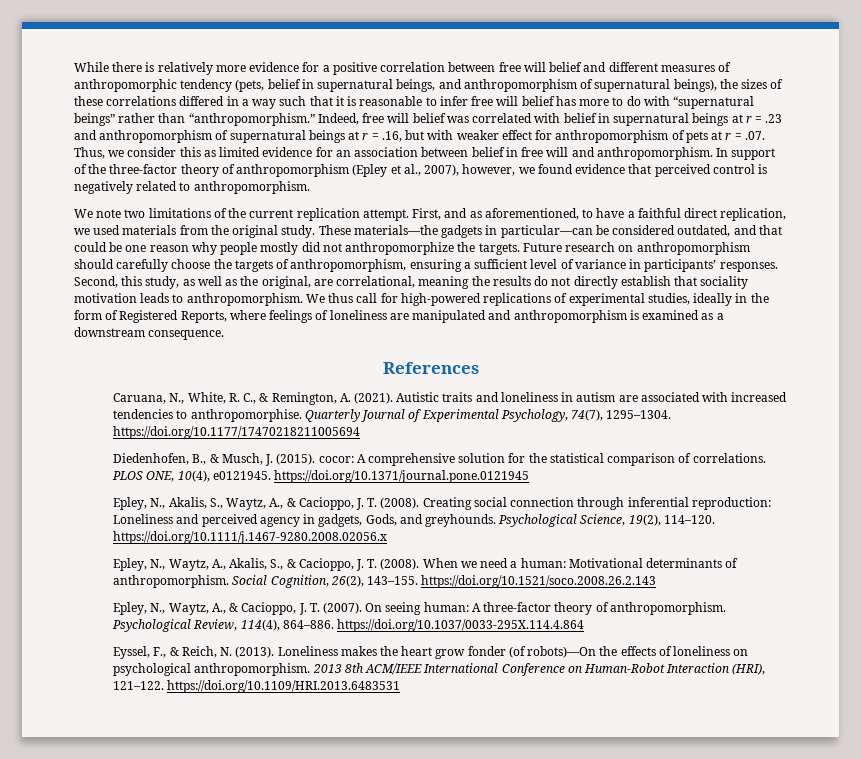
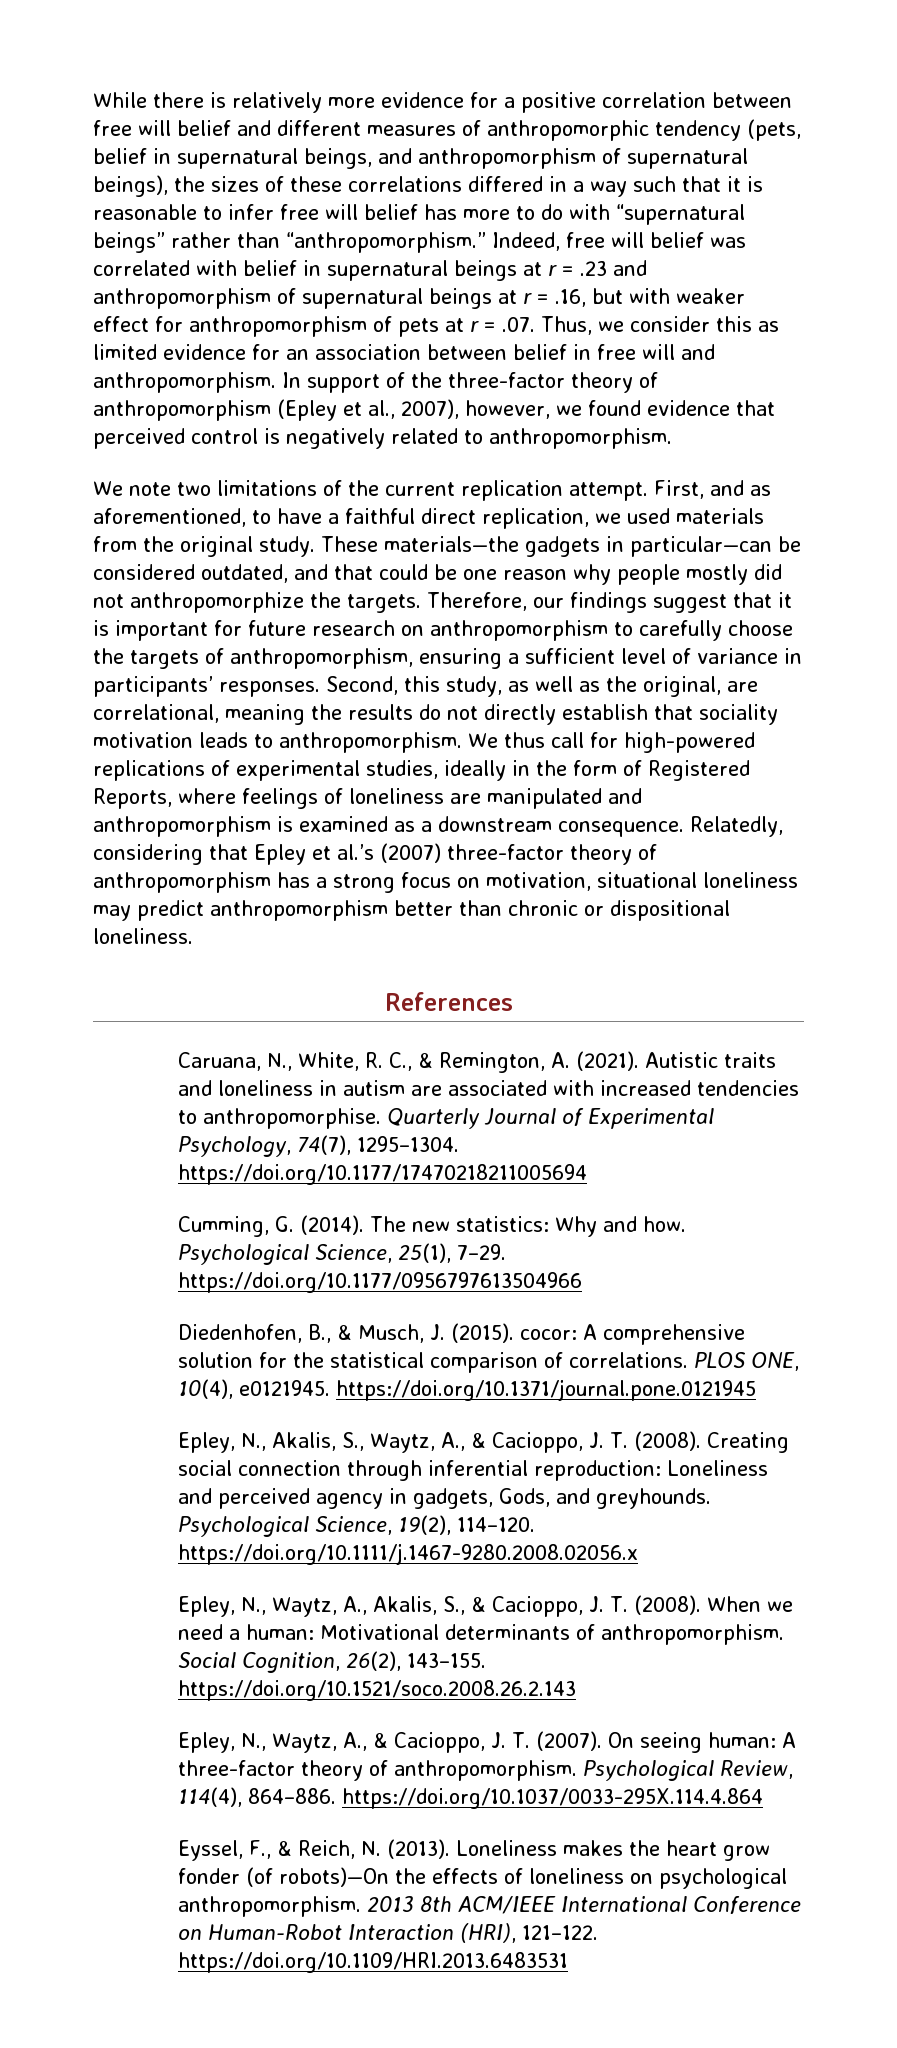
[522,243,562,252] Future -> [427,592,792,613] [93,620,306,641] Therefore, our findings suggest that it is important for future
[74,259,114,269] should -> [614,622,633,636] to
(225, 335) none -> [690,816,783,837] [93,843,657,865] [93,872,798,893] [93,900,730,921] [93,928,193,944] Relatedly, considering that Epley et al.’s (2007) three-factor theory of anthropomorphism has a strong focus on motivation, situational loneliness may predict anthropomorphism better than chronic or dispositional loneliness.
(361, 432) none -> [177,1215,686,1237] [177,1243,506,1265] [177,1272,582,1293] // Cumming, G. (2014). The new statistics: Why and how. Psychological Science, 25(1), 7–29. https://doi.org/10.1177/0956797613504966

